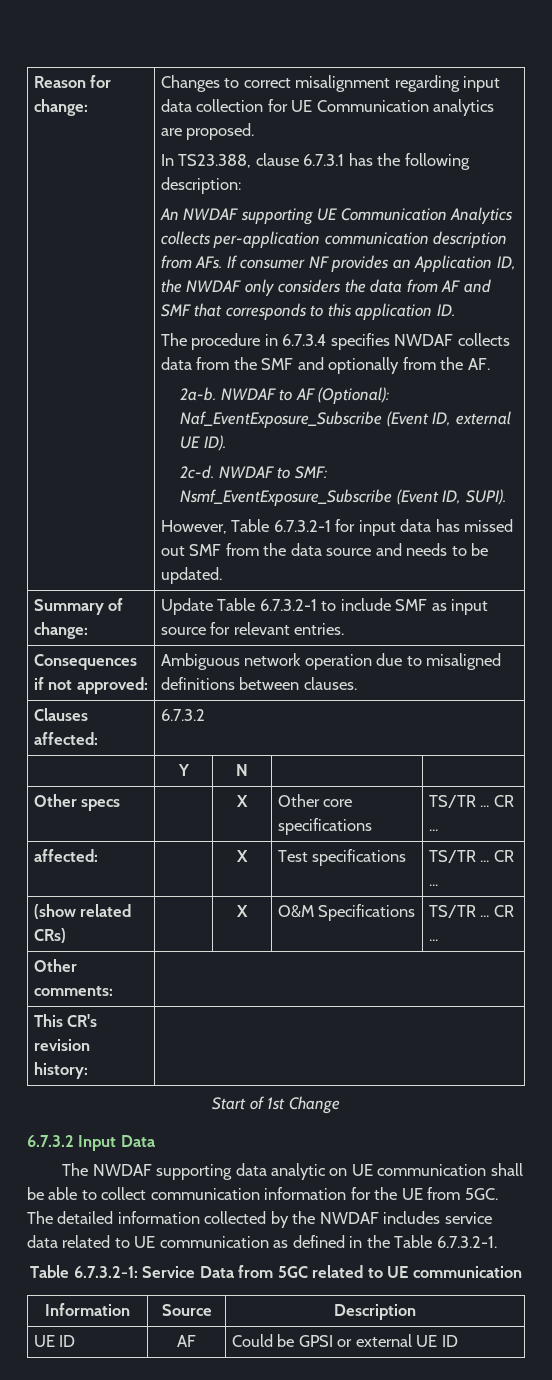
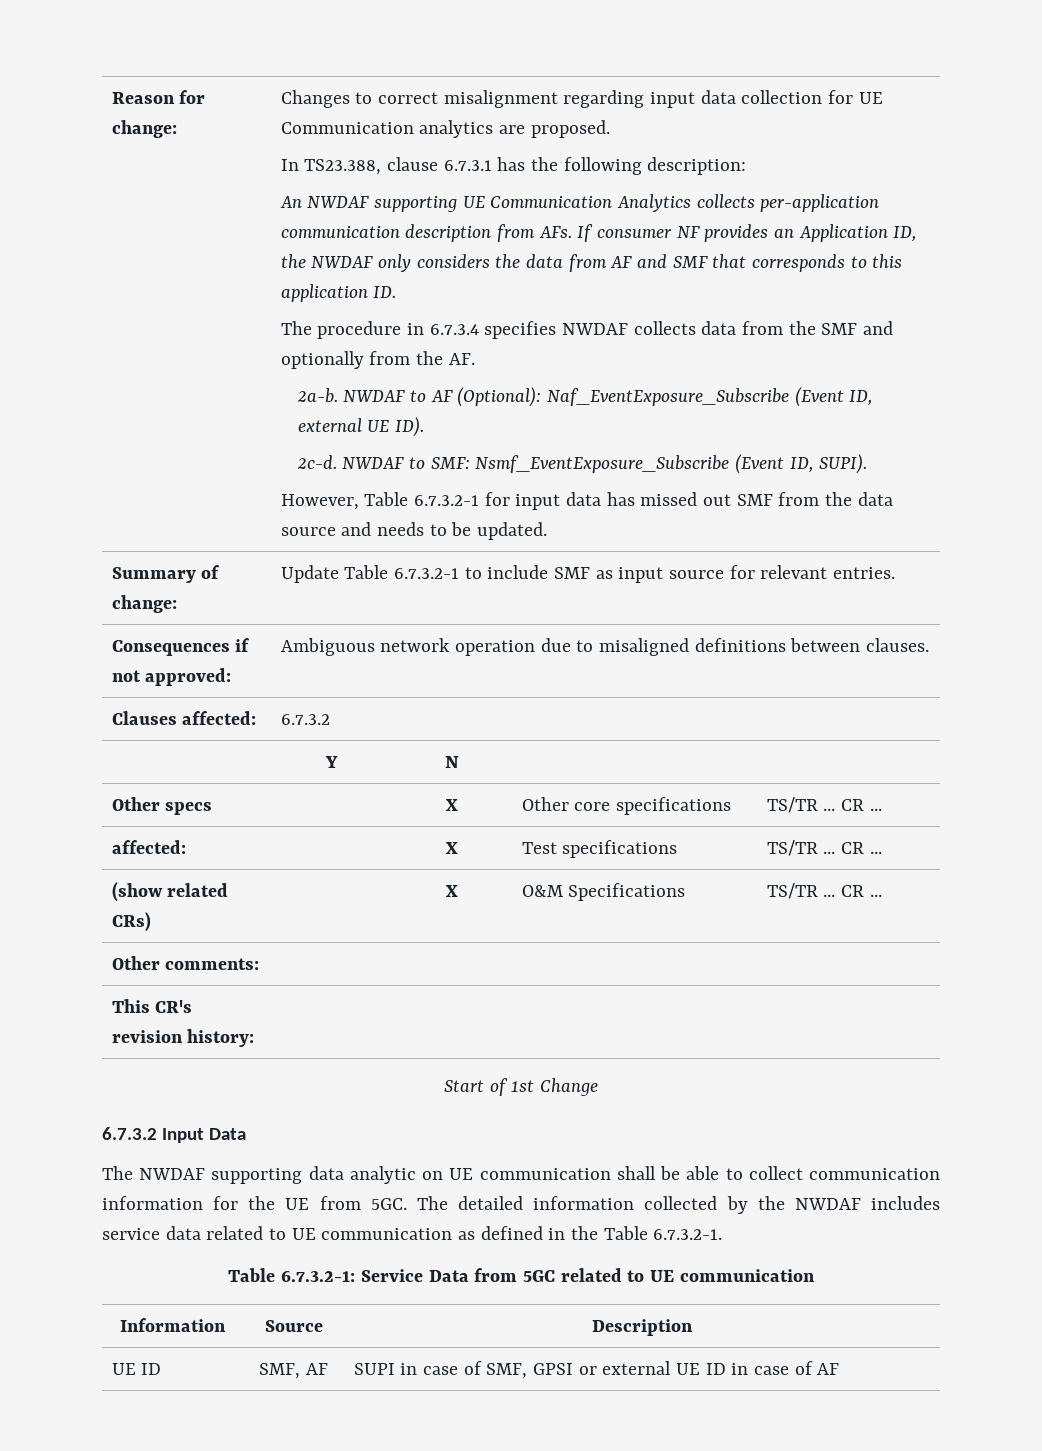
(76, 1341) none -> [259,1363,301,1379] SMF,
[231,1334,295,1347] Could be -> [353,1361,528,1379] SUPI in case of SMF,
(458, 1341) none -> [731,1361,840,1375] in case of AF

